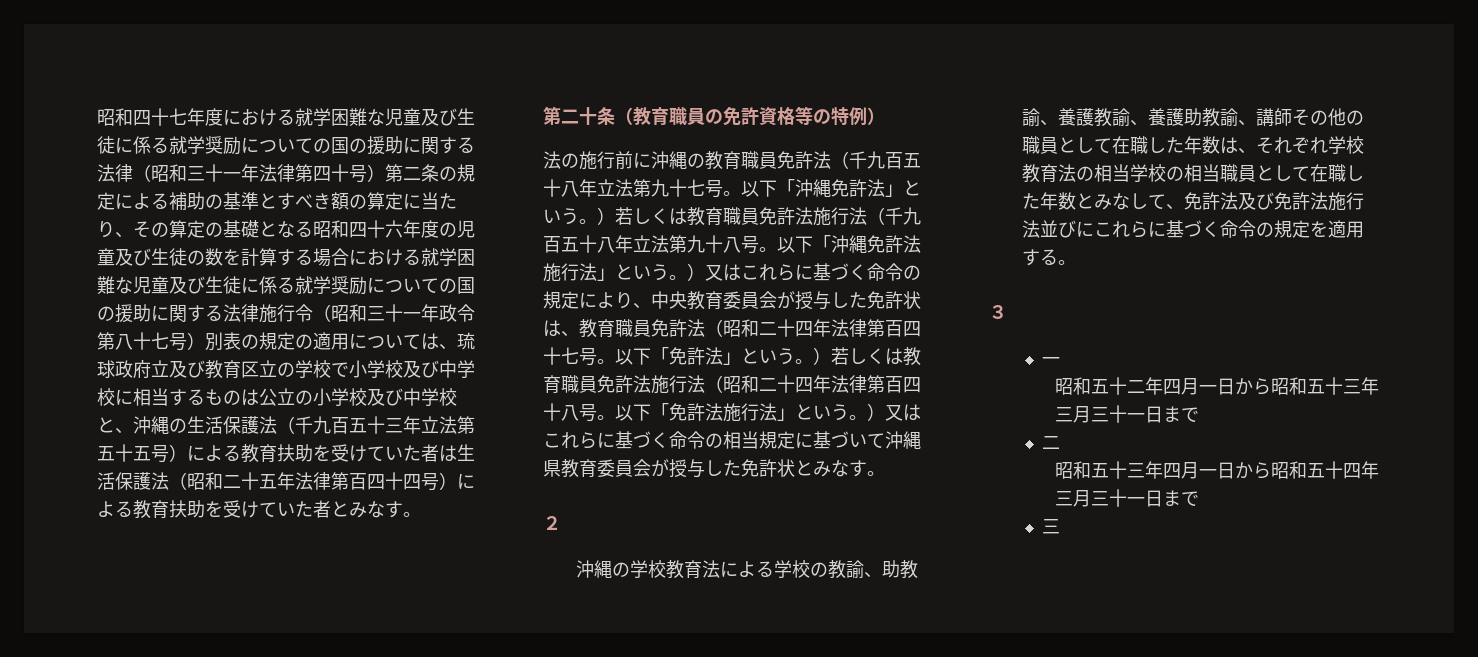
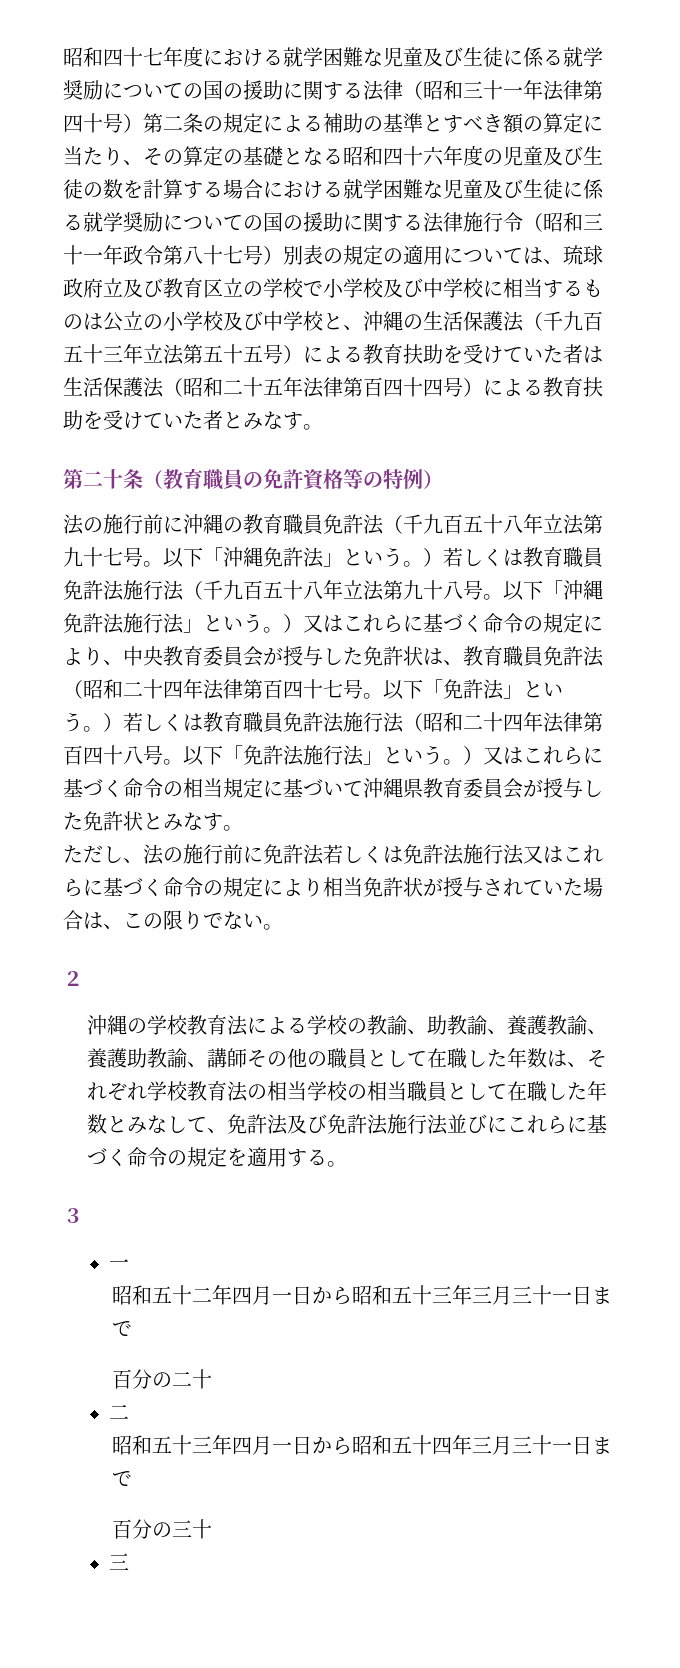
(885, 473) none -> [63,844,603,865] [63,877,603,897] [63,910,283,930] // ただし、法の施行前に免許法若しくは免許法施行法又はこれらに基づく命令の規定により相当免許状が授与されていた場合は、この限りでない。
(1199, 414) none -> [111,1369,212,1389] // 百分の二十
(1199, 498) none -> [111,1519,212,1539] // 百分の三十

